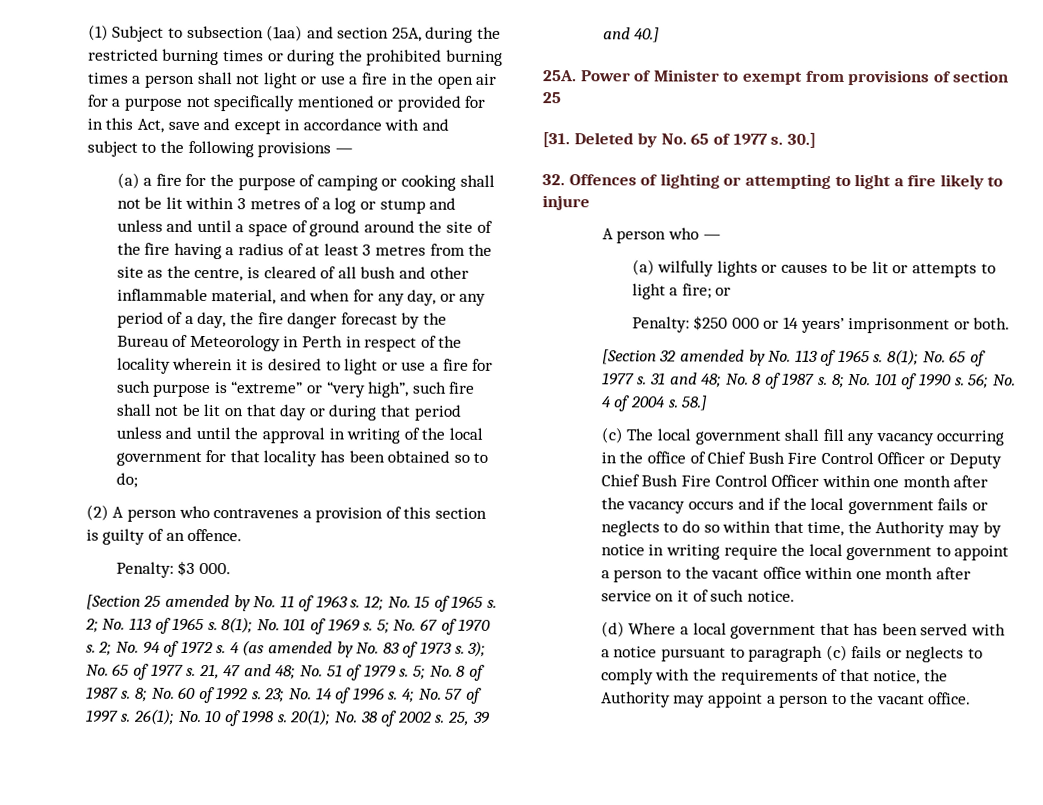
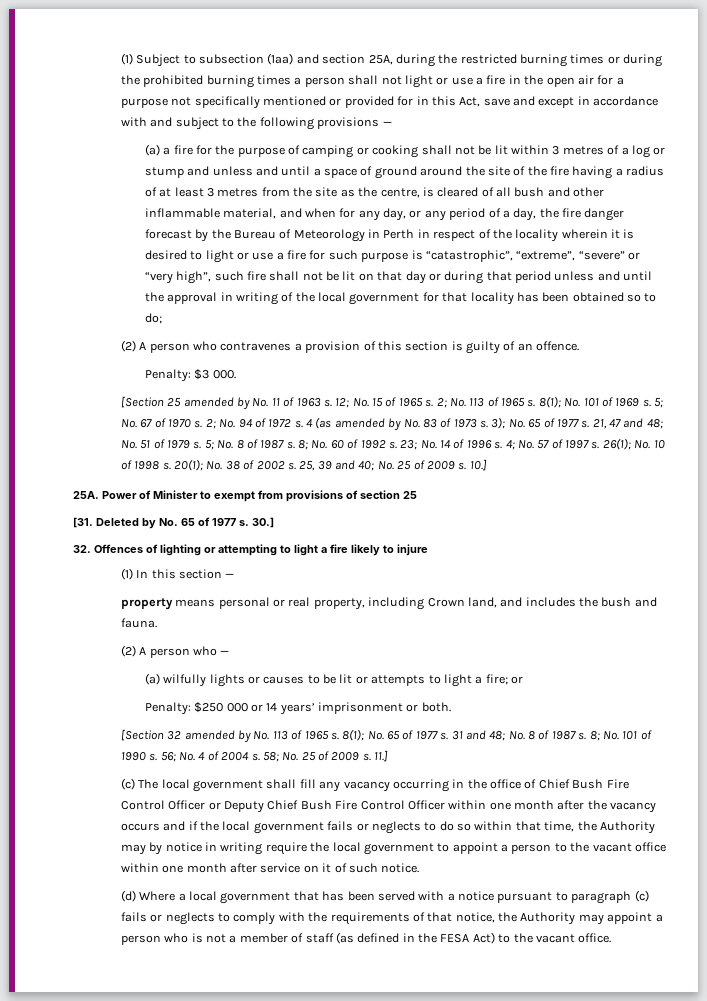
[231,381,304,394] “extreme” -> [425,250,625,262] “catastrophic”, “extreme”, “severe”
[634,27,661,43] 40.] -> [358,459,487,471] 40; No. 25 of 2009 s. 10.]
(590, 203) none -> [120,568,235,580] [120,597,657,610] [120,618,157,628] [120,645,136,657] (1) In this section — // property means personal or real property, including Crown land, and includes the bush and fauna. // (2)
[681,395,709,411] 58.] -> [262,750,389,762] 58; No. 25 of 2009 s. 11.]
(830, 701) none -> [164,932,495,944] who is not a member of staff (as defined in the FESA Act)

